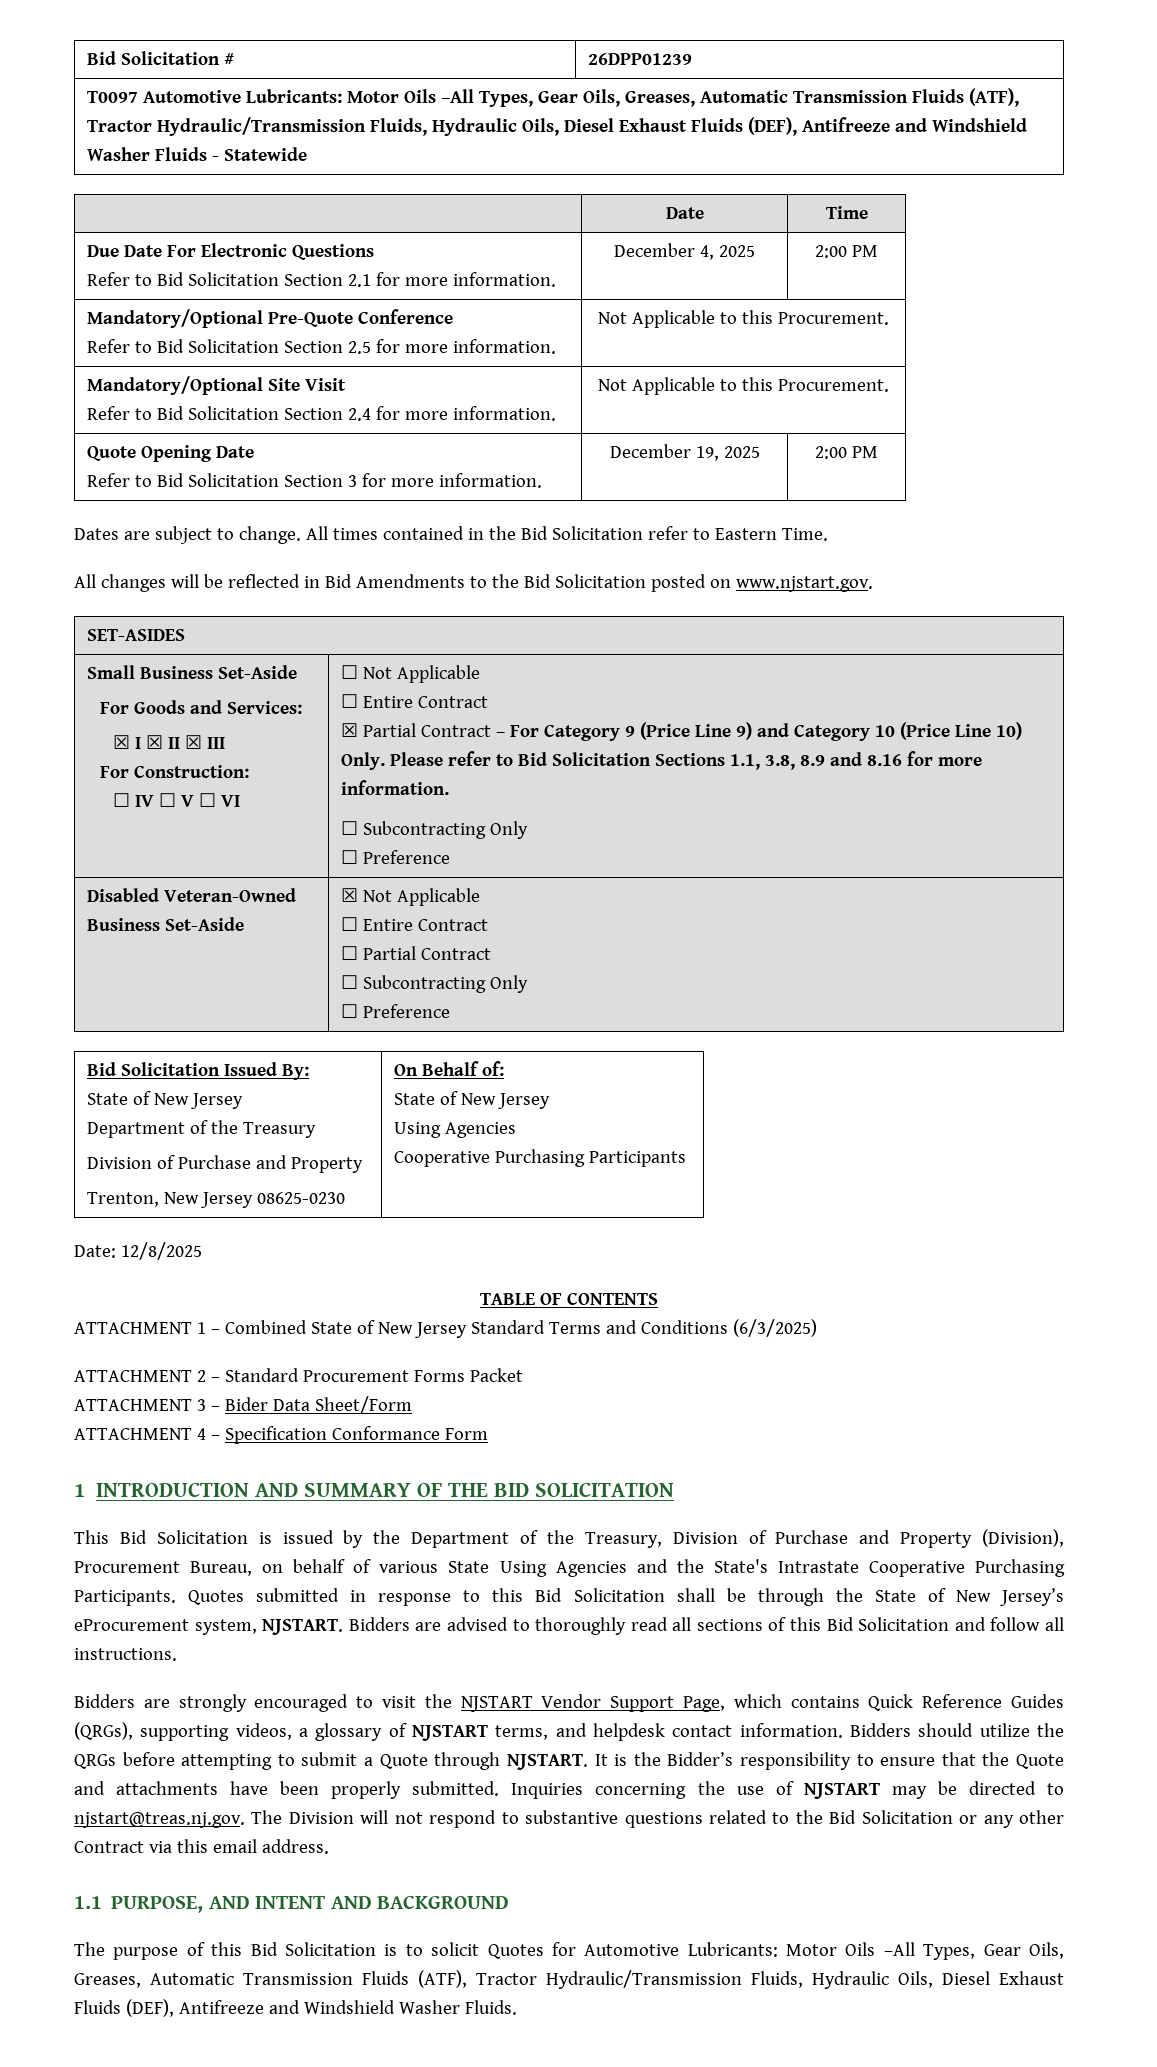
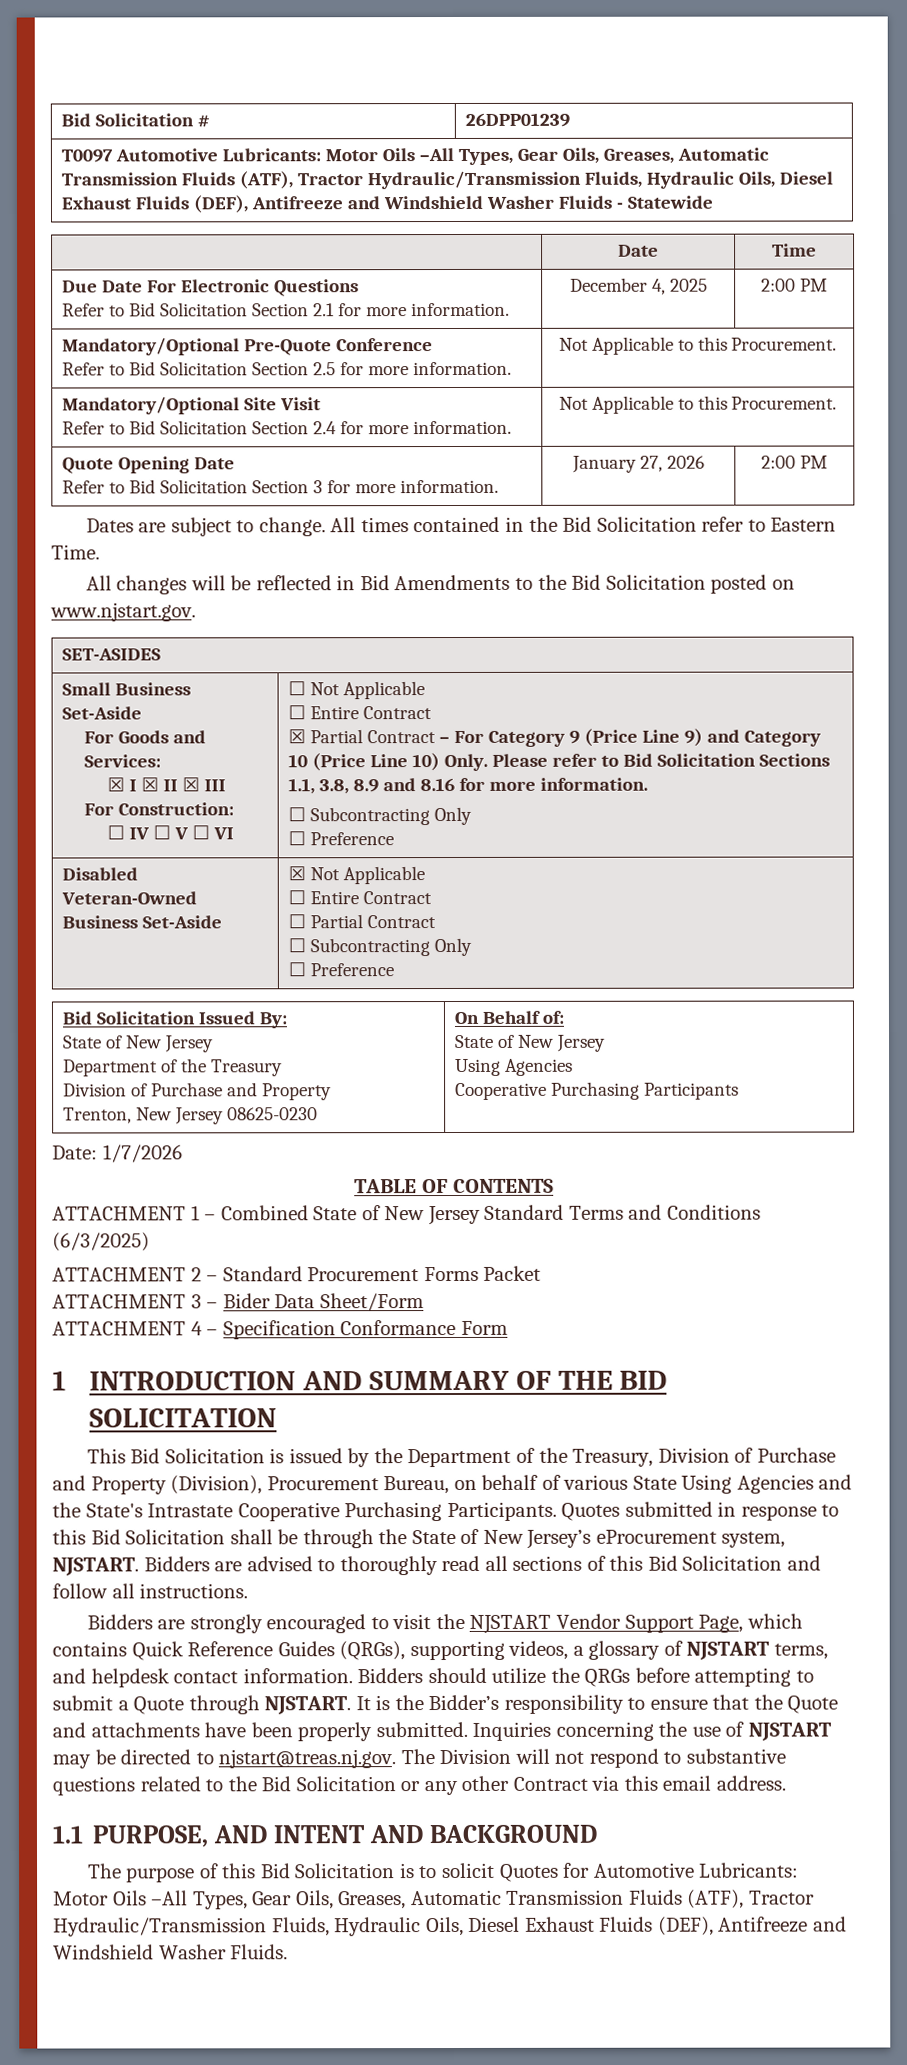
[609,444,760,461] December 19, 2025 -> [571,455,705,473] January 27, 2026
[120,1242,202,1260] 12/8/2025 -> [102,1144,183,1163] 1/7/2026

